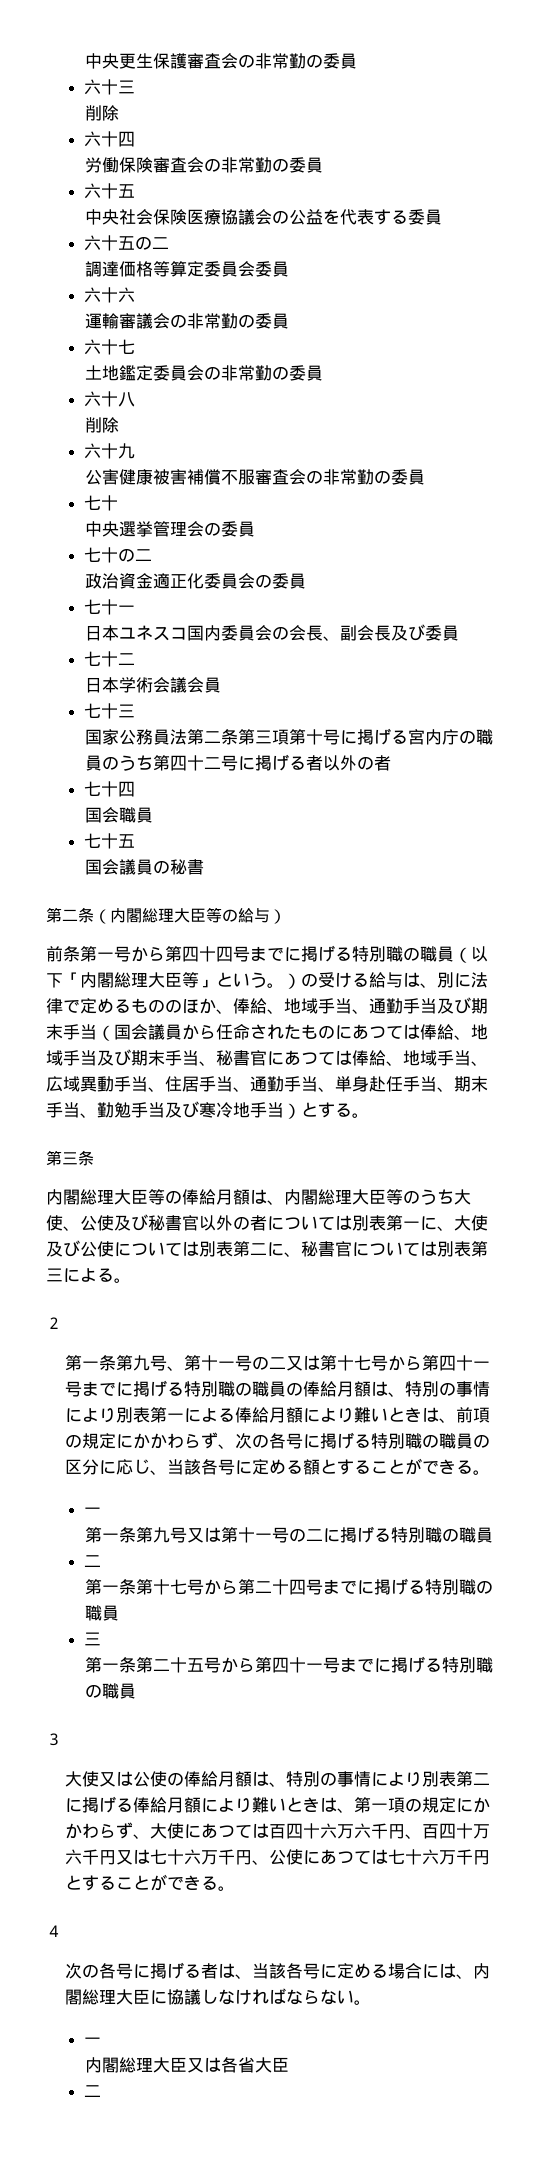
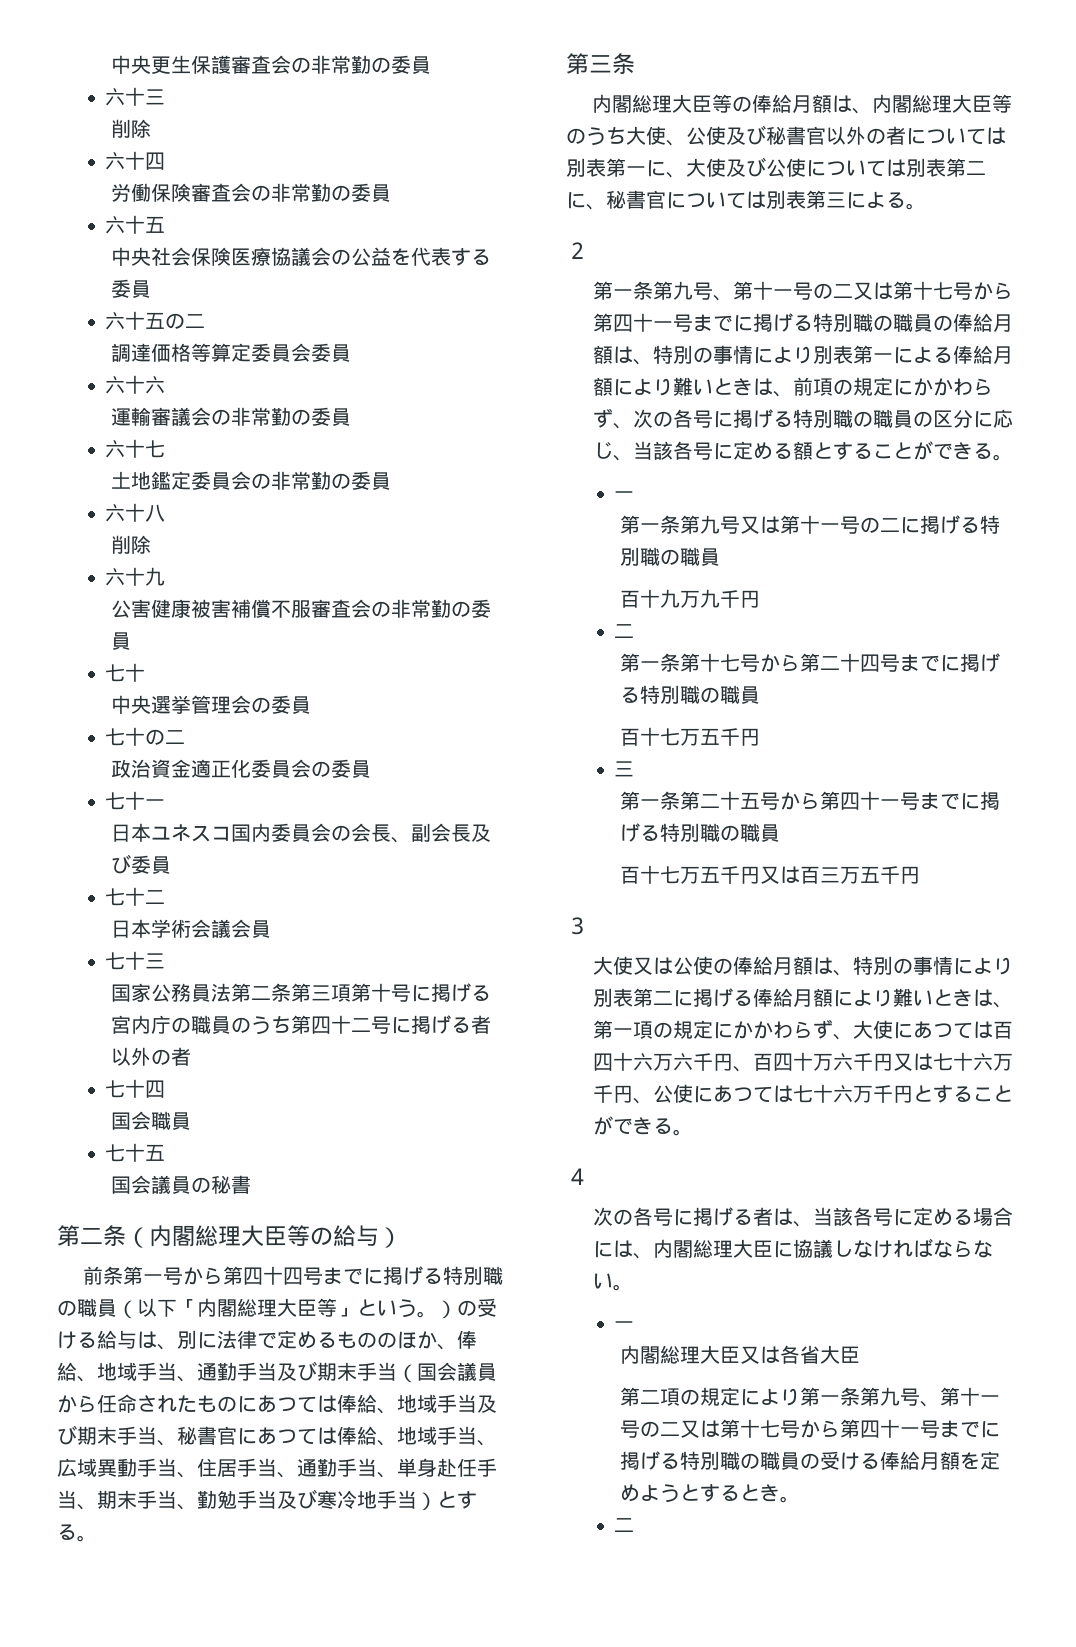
(493, 1535) none -> [619,589,760,608] // 百十九万九千円
(119, 1613) none -> [619,727,760,746] // 百十七万五千円
(136, 1691) none -> [619,865,920,884] // 百十七万五千円又は百三万五千円
(289, 2064) none -> [619,1387,1000,1407] [619,1419,1000,1438] [619,1451,1000,1470] [619,1484,800,1503] // 第二項の規定により第一条第九号、第十一号の二又は第十七号から第四十一号までに掲げる特別職の職員の受ける俸給月額を定めようとするとき。

